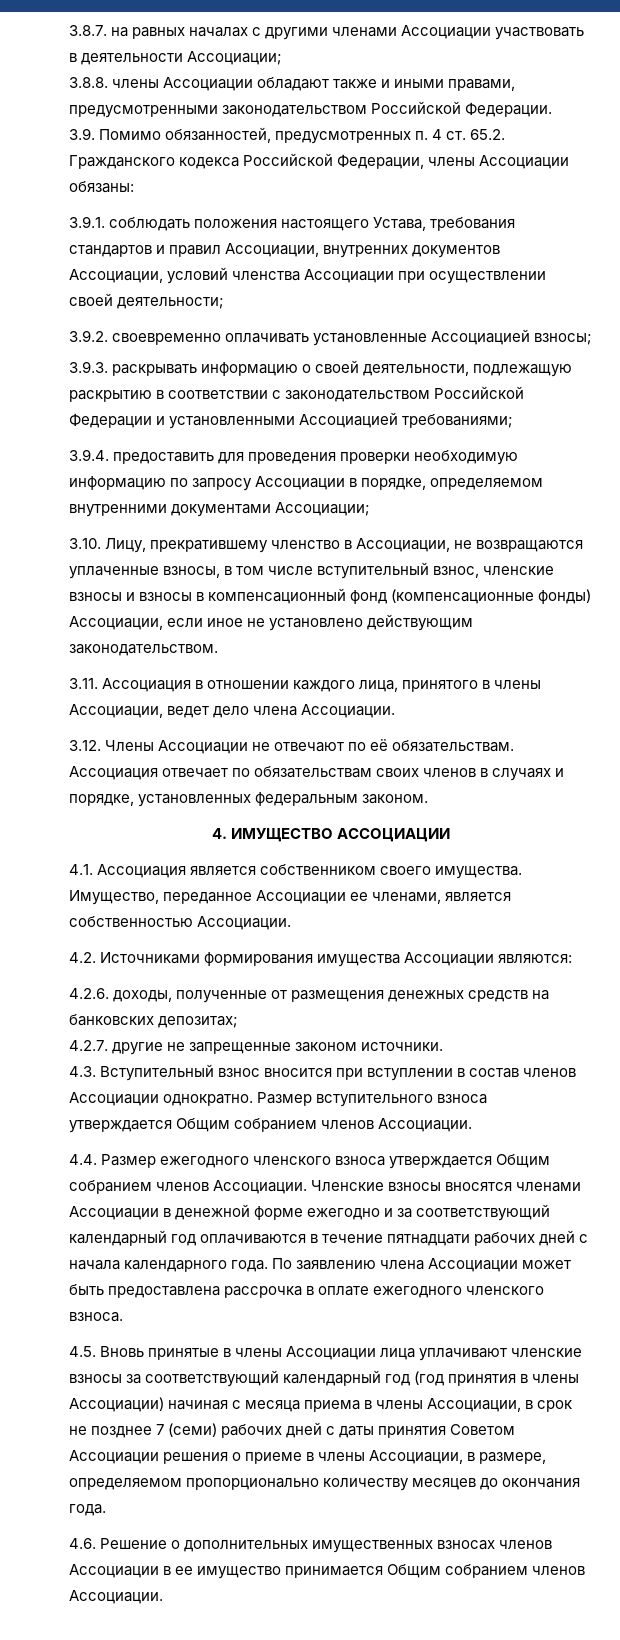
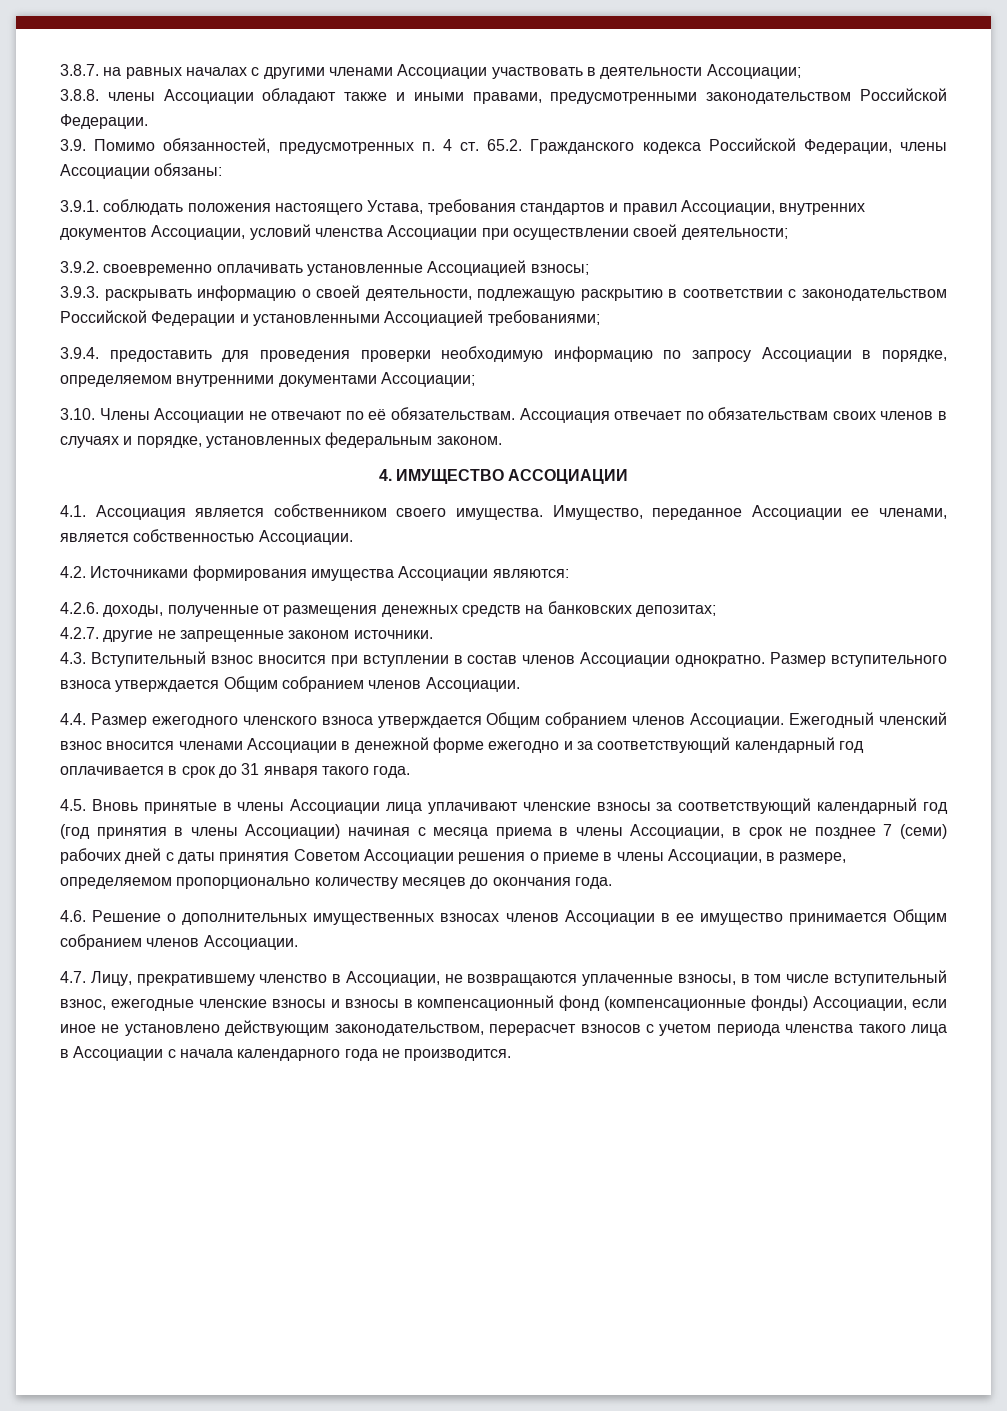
[105,538,584,553] [69,562,555,579] [69,588,592,604] [69,614,474,631] [69,644,218,656] [69,678,542,692] [69,704,396,718] [69,740,101,751] Лицу, прекратившему членство в Ассоциации, не возвращаются уплаченные взносы, в том числе вступительный взнос, членские взносы и взносы в компенсационный фонд (компенсационные фонды) Ассоциации, если иное не установлено действующим законодательством. // 3.11. Ассоциация в отношении каждого лица, принятого в члены Ассоциации, ведет дело члена Ассоциации. // 3.12. -> (95, 414) none
[311,1180,513,1191] Членские взносы вносятся -> [789,712,947,728] [60,741,175,750] Ежегодный членский взнос вносится
[200,1230,589,1246] [69,1258,572,1272] [69,1284,545,1298] [69,1312,123,1322] оплачиваются в течение пятнадцати рабочих дней с начала календарного года. По заявлению члена Ассоциации может быть предоставлена рассрочка в оплате ежегодного членского взноса. -> [60,763,411,778] оплачивается в срок до 31 января такого года.
(163, 1597) none -> [60,970,947,986] [60,995,947,1011] [60,1020,947,1036] [60,1046,512,1061] // 4.7. Лицу, прекратившему членство в Ассоциации, не возвращаются уплаченные взносы, в том числе вступительный взнос, ежегодные членские взносы и взносы в компенсационный фонд (компенсационные фонды) Ассоциации, если иное не установлено действующим законодательством, перерасчет взносов с учетом периода членства такого лица в Ассоциации с начала календарного года не производится.

